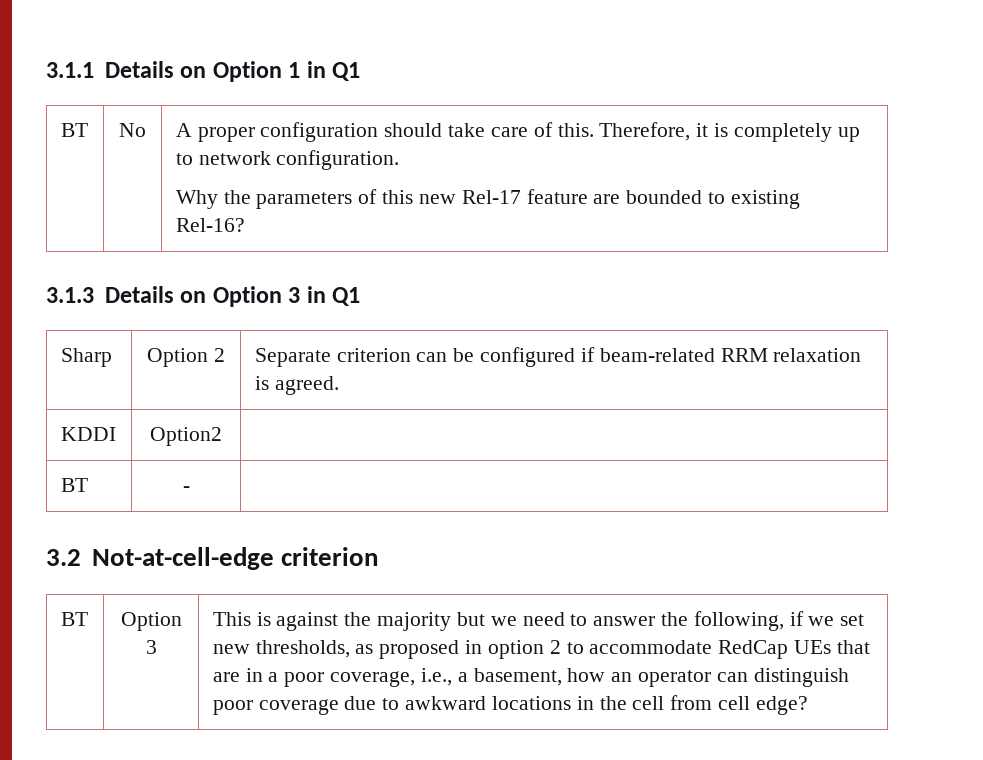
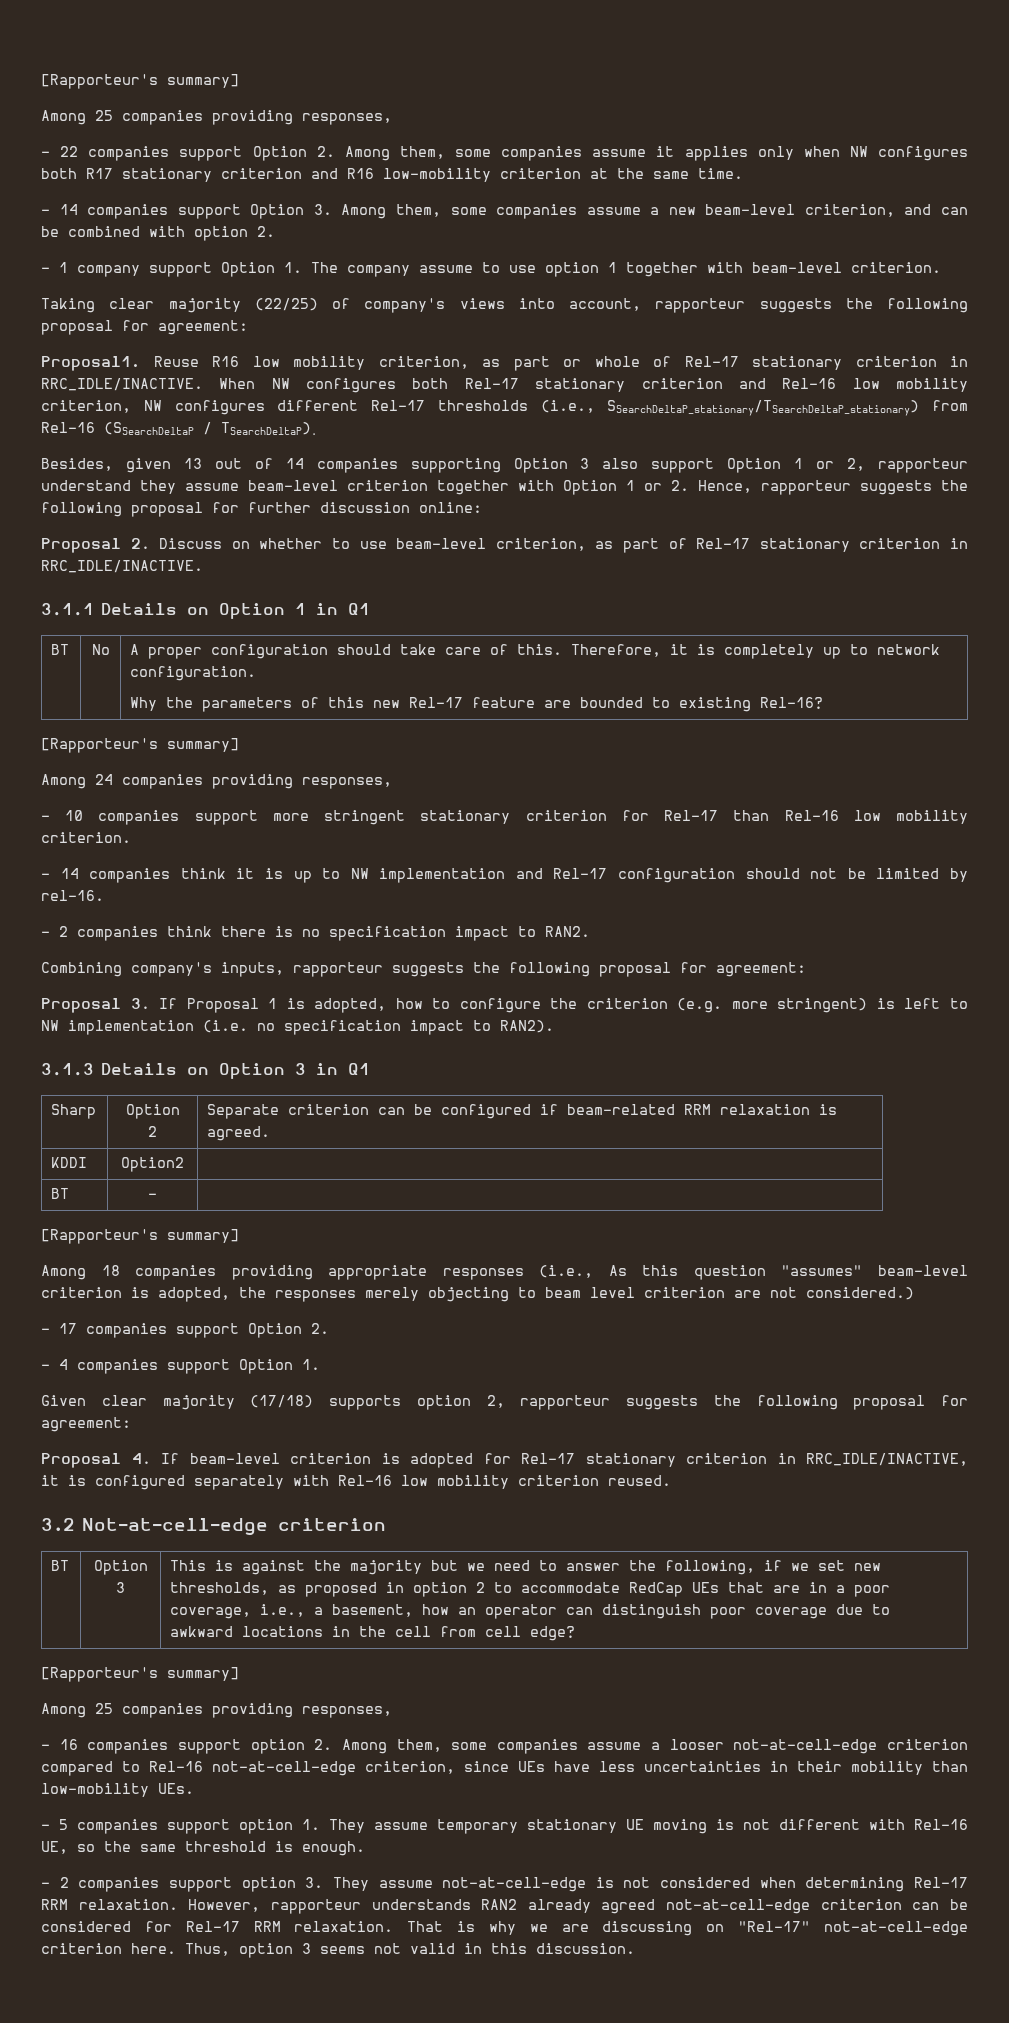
(46, 70) none -> [41,74,239,89] [41,110,392,125] [41,146,968,161] [41,168,743,182] [41,204,968,219] [41,226,275,241] [41,262,941,277] [41,298,968,313] [41,320,248,335] [41,356,968,371] [41,378,969,393] [41,400,968,416] [41,422,317,435] [41,458,968,473] [41,480,968,495] [41,502,482,517] [41,538,969,553] [41,560,203,573] [Rapporteur's summary] // Among 25 companies providing responses, // - 22 companies support Option 2. Among them, some companies assume it applies only when NW configures both R17 stationary criterion and R16 low-mobility criterion at the same time. // - 14 companies support Option 3. Among them, some companies assume a new beam-level criterion, and can be combined with option 2. // - 1 company support Option 1. The company assume to use option 1 together with beam-level criterion. // Taking clear majority (22/25) of company's views into account, rapporteur suggests the following proposal for agreement: // Proposal1. Reuse R16 low mobility criterion, as part or whole of Rel-17 stationary criterion in RRC_IDLE/INACTIVE. When NW configures both Rel-17 stationary criterion and Rel-16 low mobility criterion, NW configures different Rel-17 thresholds (i.e., SSearchDeltaP_stationary/TSearchDeltaP_stationary) from Rel-16 (SSearchDeltaP / TSearchDeltaP). // Besides, given 13 out of 14 companies supporting Option 3 also support Option 1 or 2, rapporteur understand they assume beam-level criterion together with Option 1 or 2. Hence, rapporteur suggests the following proposal for further discussion online: // Proposal 2. Discuss on whether to use beam-level criterion, as part of Rel-17 stationary criterion in RRC_IDLE/INACTIVE. //
(245, 225) none -> [41,738,239,753] [41,774,392,789] [41,810,969,825] [41,832,131,843] [41,868,969,883] [41,890,104,901] [41,926,590,941] [41,962,806,977] [41,998,968,1013] [41,1020,554,1035] // [Rapporteur's summary] // Among 24 companies providing responses, // - 10 companies support more stringent stationary criterion for Rel-17 than Rel-16 low mobility criterion. // - 14 companies think it is up to NW implementation and Rel-17 configuration should not be limited by rel-16. // - 2 companies think there is no specification impact to RAN2. // Combining company's inputs, rapporteur suggests the following proposal for agreement: // Proposal 3. If Proposal 1 is adopted, how to configure the criterion (e.g. more stringent) is left to NW implementation (i.e. no specification impact to RAN2).
(190, 489) none -> [41,1229,239,1244] [41,1265,968,1280] [41,1287,914,1302] [41,1323,329,1338] [41,1359,320,1374] [41,1395,968,1410] [41,1417,131,1432] [41,1453,968,1468] [41,1475,671,1490] // [Rapporteur's summary] // Among 18 companies providing appropriate responses (i.e., As this question "assumes" beam-level criterion is adopted, the responses merely objecting to beam level criterion are not considered.) // - 17 companies support Option 2. // - 4 companies support Option 1. // Given clear majority (17/18) supports option 2, rapporteur suggests the following proposal for agreement: // Proposal 4. If beam-level criterion is adopted for Rel-17 stationary criterion in RRC_IDLE/INACTIVE, it is configured separately with Rel-16 low mobility criterion reused.
(808, 705) none -> [41,1667,239,1682] [41,1703,392,1718] [41,1739,968,1754] [41,1761,968,1776] [41,1783,194,1797] [41,1819,968,1834] [41,1841,365,1856] [41,1877,968,1892] [41,1899,968,1914] [41,1921,968,1936] [41,1943,635,1958] // [Rapporteur's summary] // Among 25 companies providing responses, // - 16 companies support option 2. Among them, some companies assume a looser not-at-cell-edge criterion compared to Rel-16 not-at-cell-edge criterion, since UEs have less uncertainties in their mobility than low-mobility UEs. // - 5 companies support option 1. They assume temporary stationary UE moving is not different with Rel-16 UE, so the same threshold is enough. // - 2 companies support option 3. They assume not-at-cell-edge is not considered when determining Rel-17 RRM relaxation. However, rapporteur understands RAN2 already agreed not-at-cell-edge criterion can be considered for Rel-17 RRM relaxation. That is why we are discussing on "Rel-17" not-at-cell-edge criterion here. Thus, option 3 seems not valid in this discussion.

